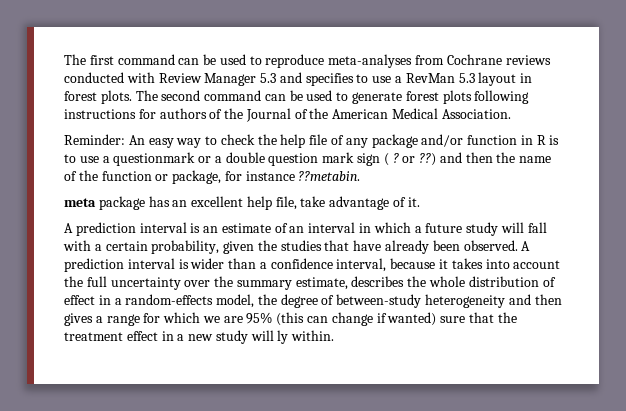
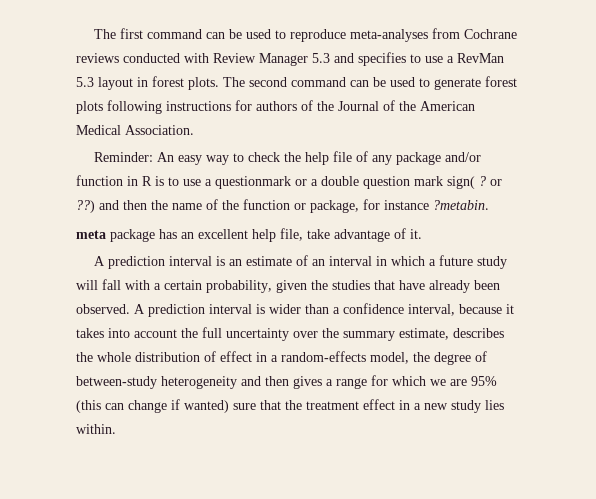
[357,153,389,166] sign ( -> [447,176,475,189] sign(
[298,171,361,181] ??metabin. -> [433,200,489,210] ?metabin.
[250,330,289,344] will ly -> [485,400,504,410] lies

